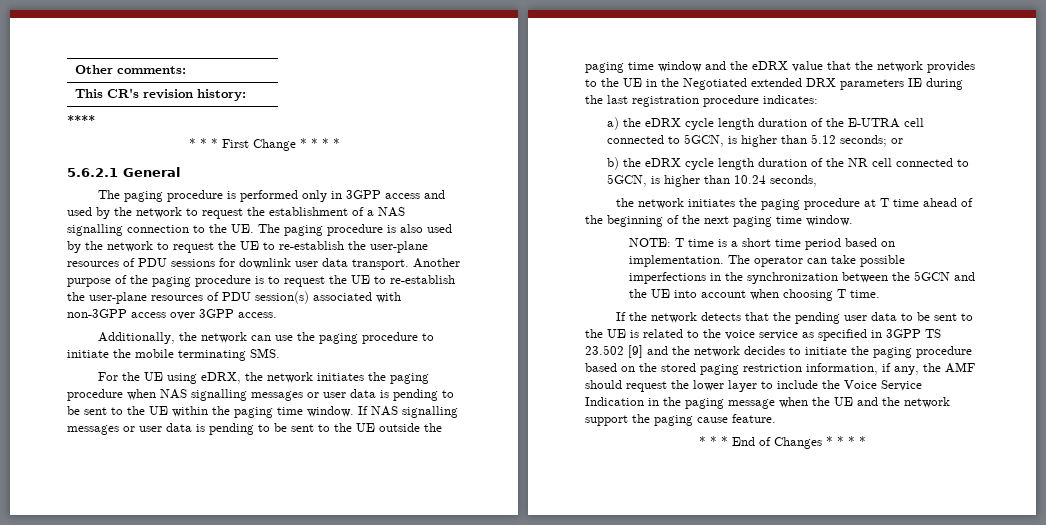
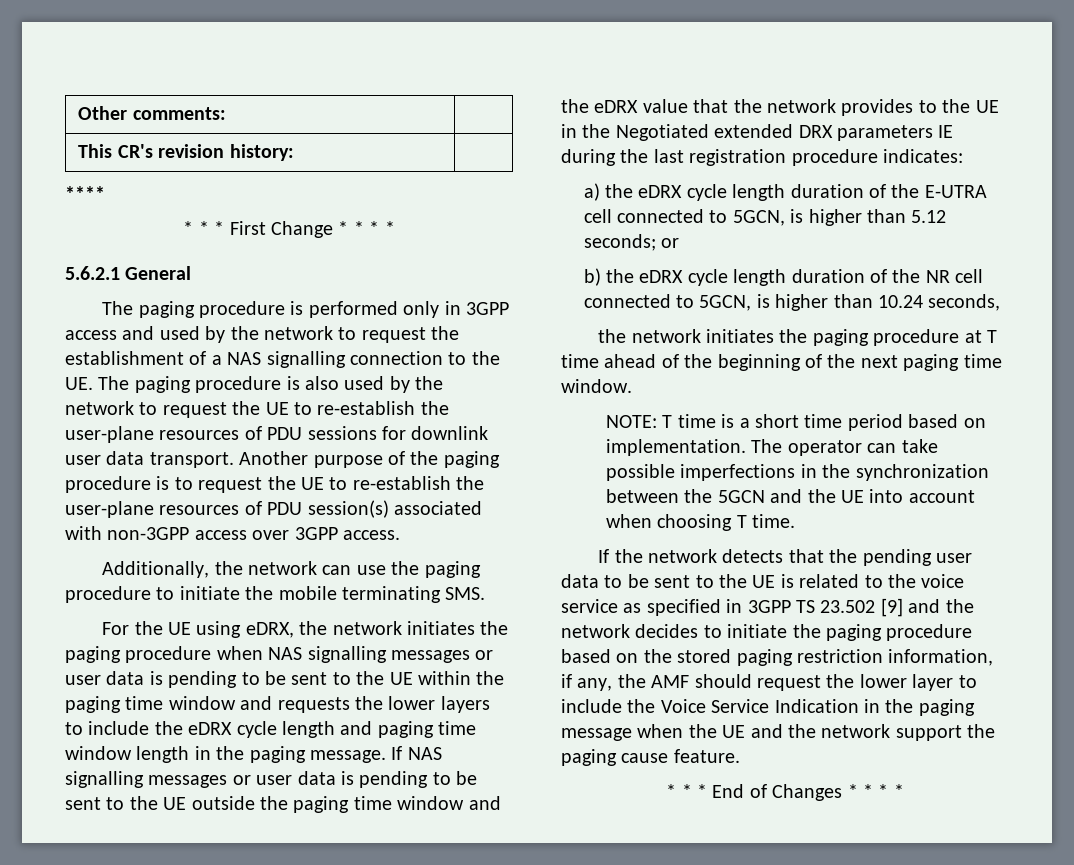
[307,406,354,417] window. -> [168,696,490,713] [65,721,477,738] [65,746,386,763] window and requests the lower layers to include the eDRX cycle length and paging time window length in the paging message.

